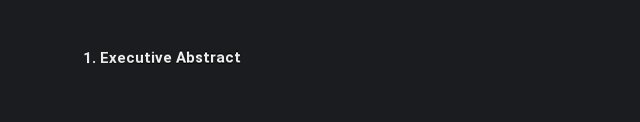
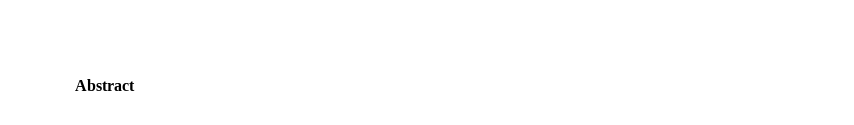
[82,51,174,64] 1. Executive -> (75, 85) none

